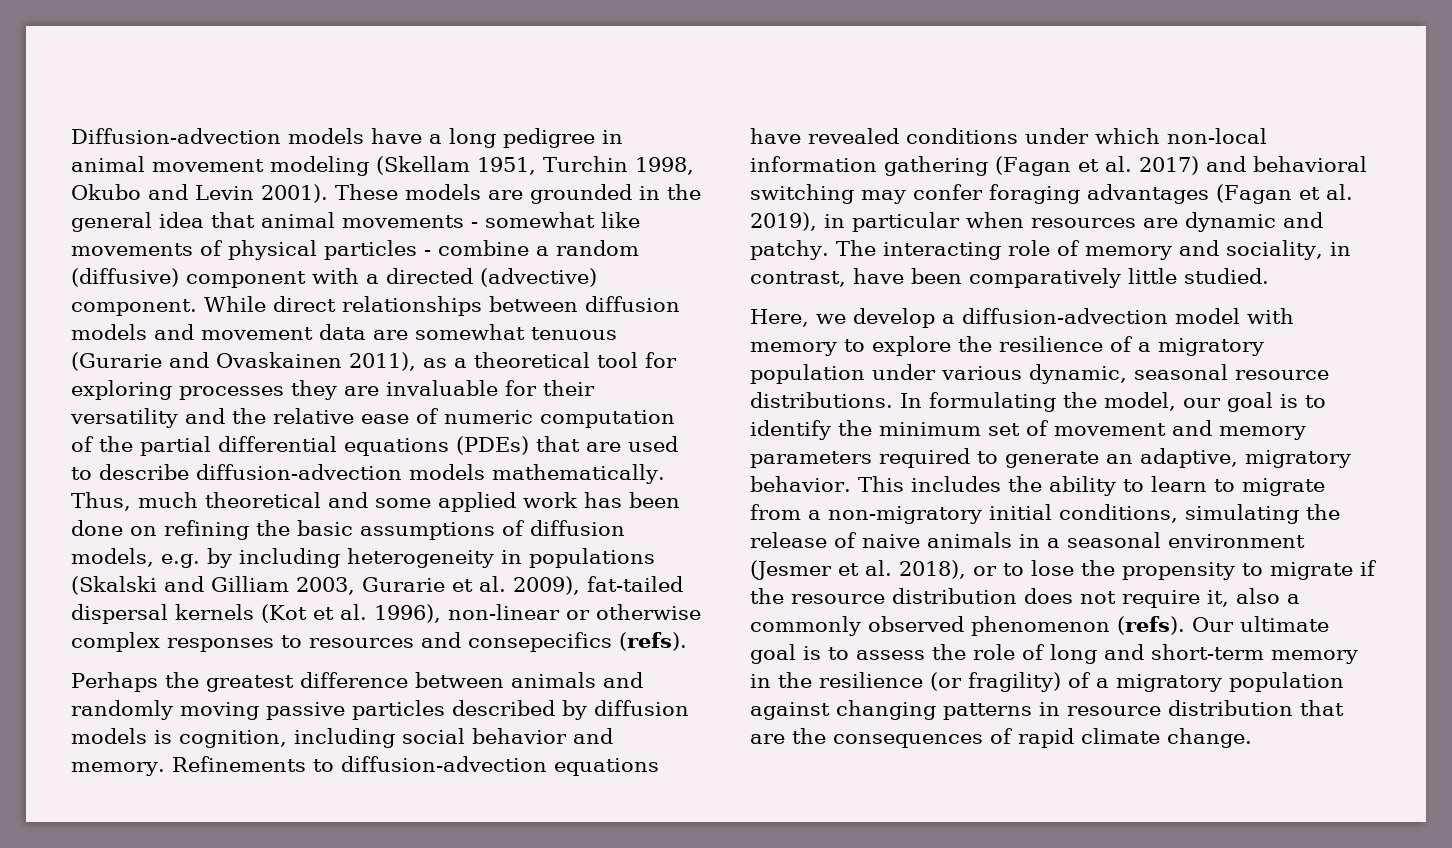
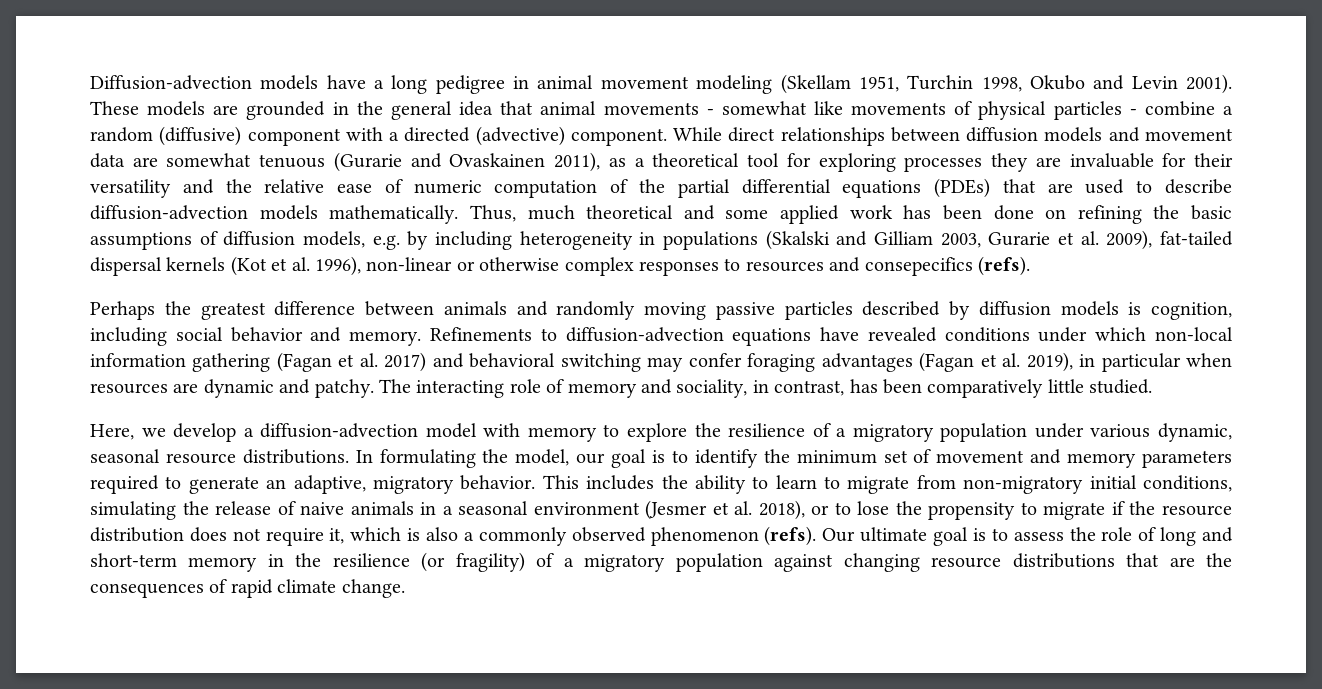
[853,268,904,284] have -> [849,379,878,393] has
[808,510,821,520] a -> (956, 482) none
(1229, 598) none -> [350,527,421,541] which is
[943,700,1293,720] patterns in resource distribution -> [931,553,1115,568] resource distributions

